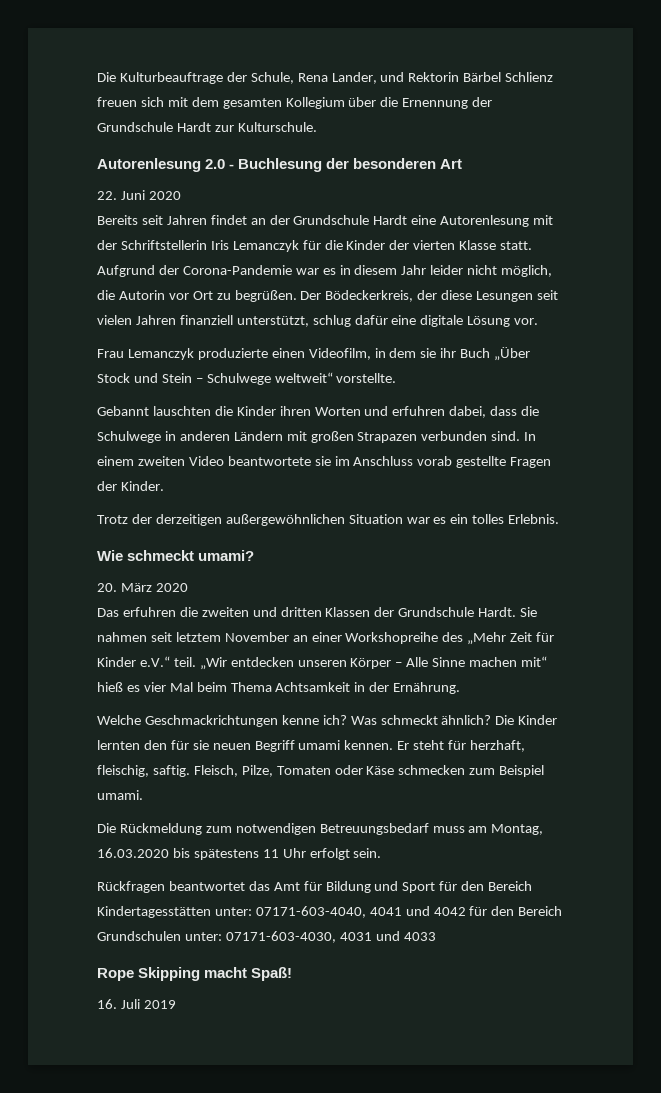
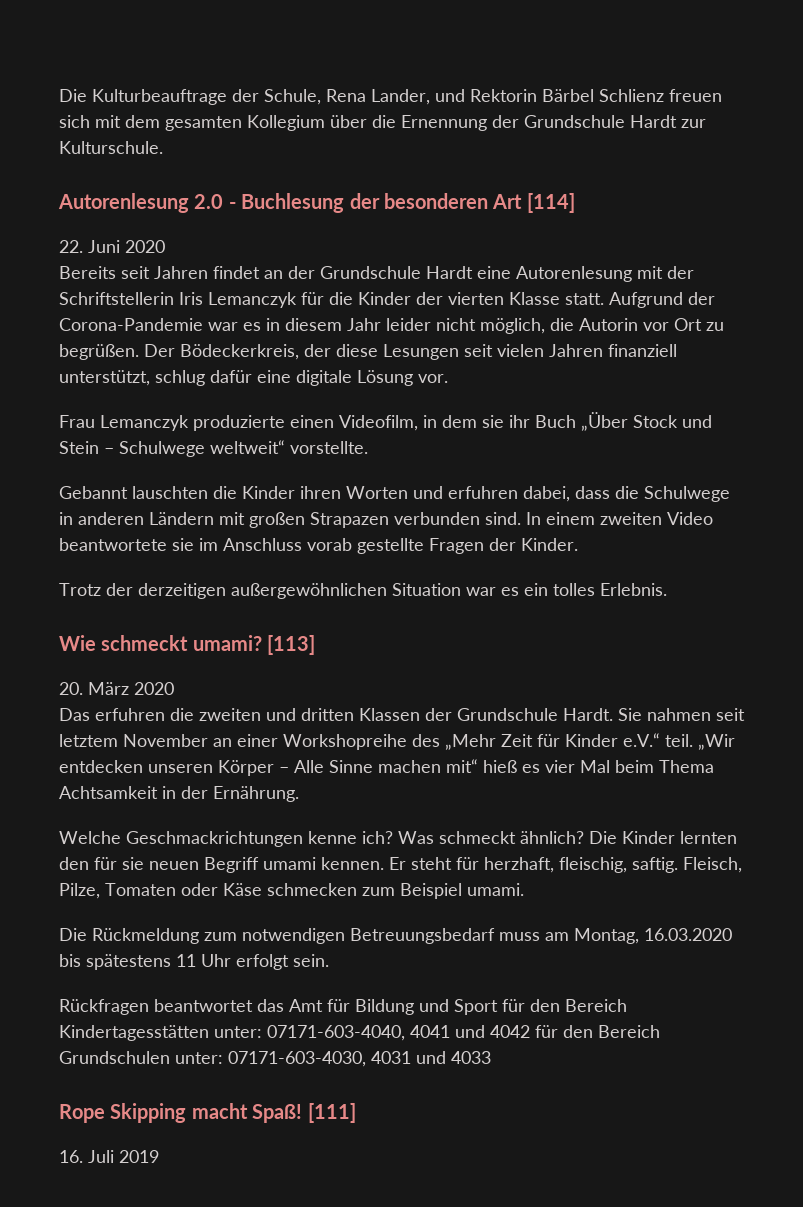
(463, 164) none -> [526,193,575,213] [114]
(255, 555) none -> [267,635,316,655] [113]
(293, 974) none -> [307,1103,356,1123] [111]

